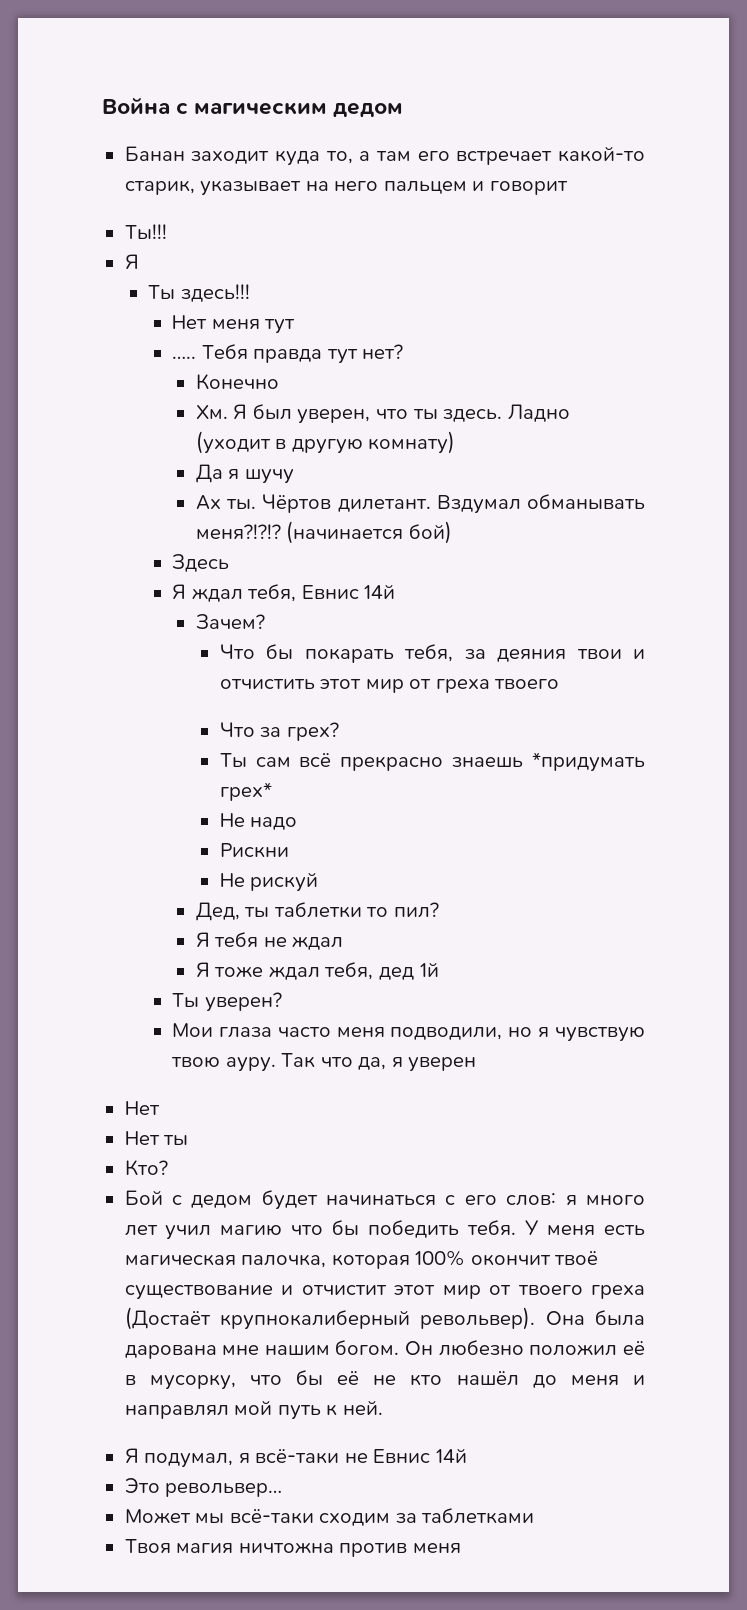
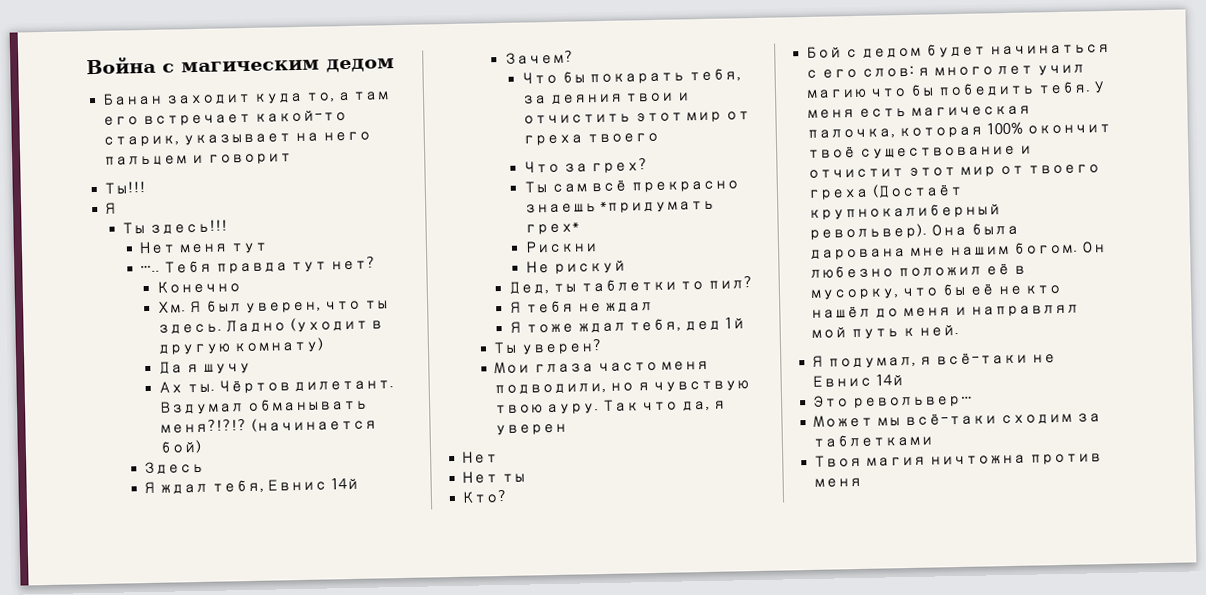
[219,813,298,830] // Не надо -> (579, 228) none

